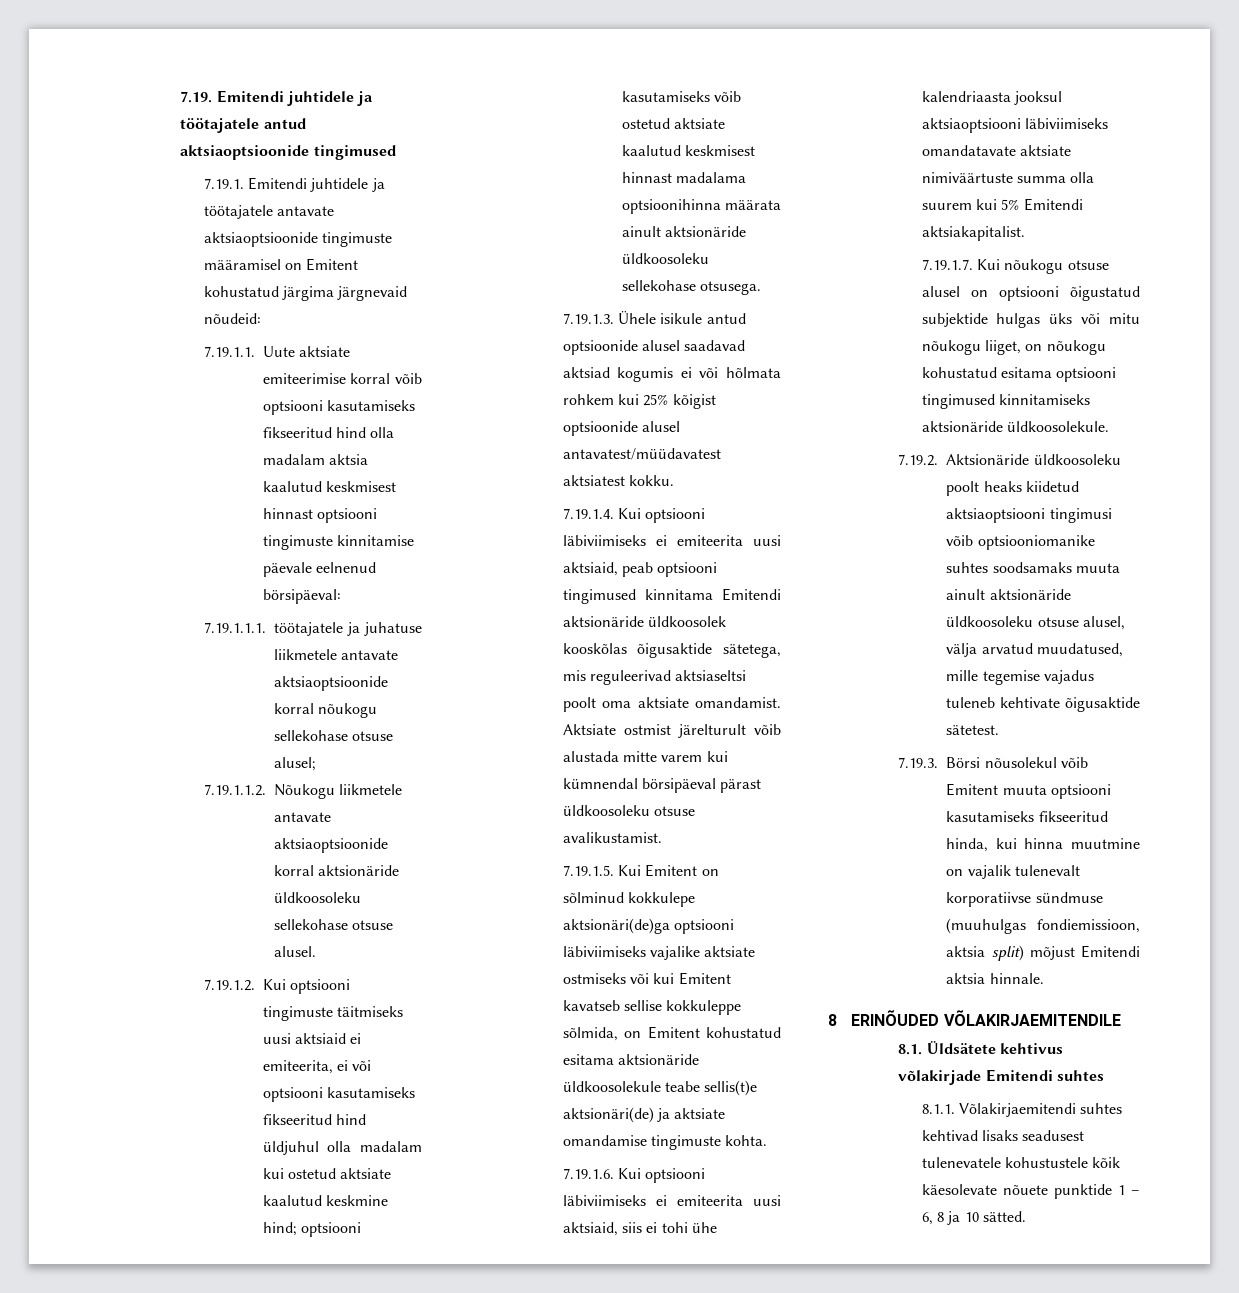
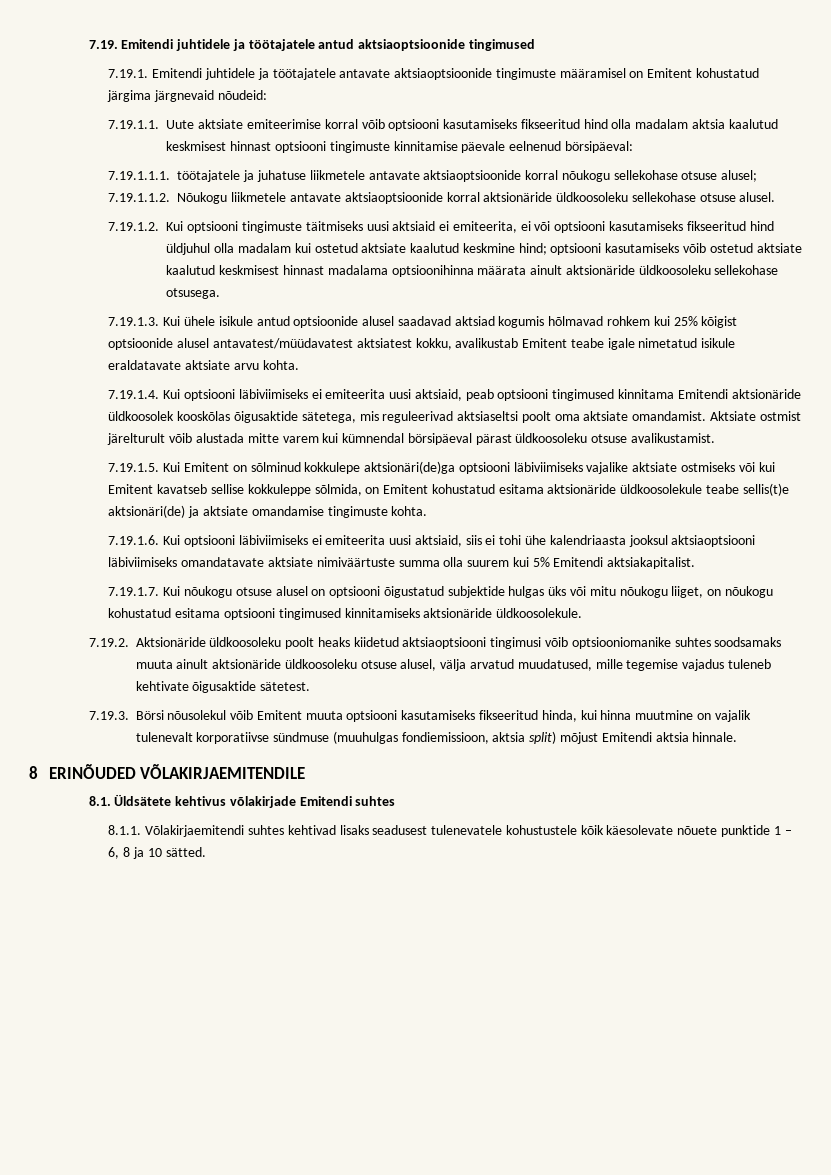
[617,311,656,324] Ühele -> [163,316,215,326] Kui ühele
[680,367,781,378] ei või hõlmata -> [548,316,604,326] hõlmavad
[628,475,674,486] kokku. -> [415,338,736,350] [108,360,299,370] kokku, avalikustab Emitent teabe igale nimetatud isikule eraldatavate aktsiate arvu kohta.

